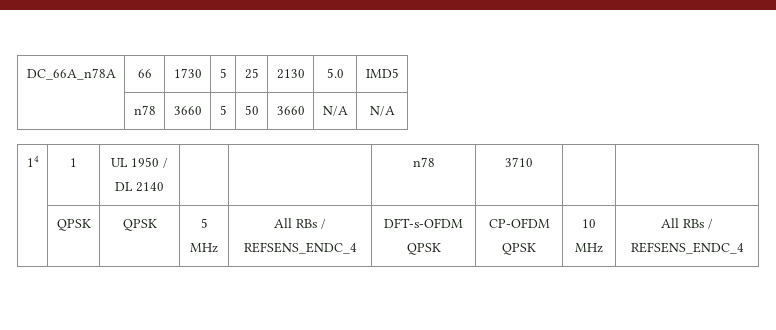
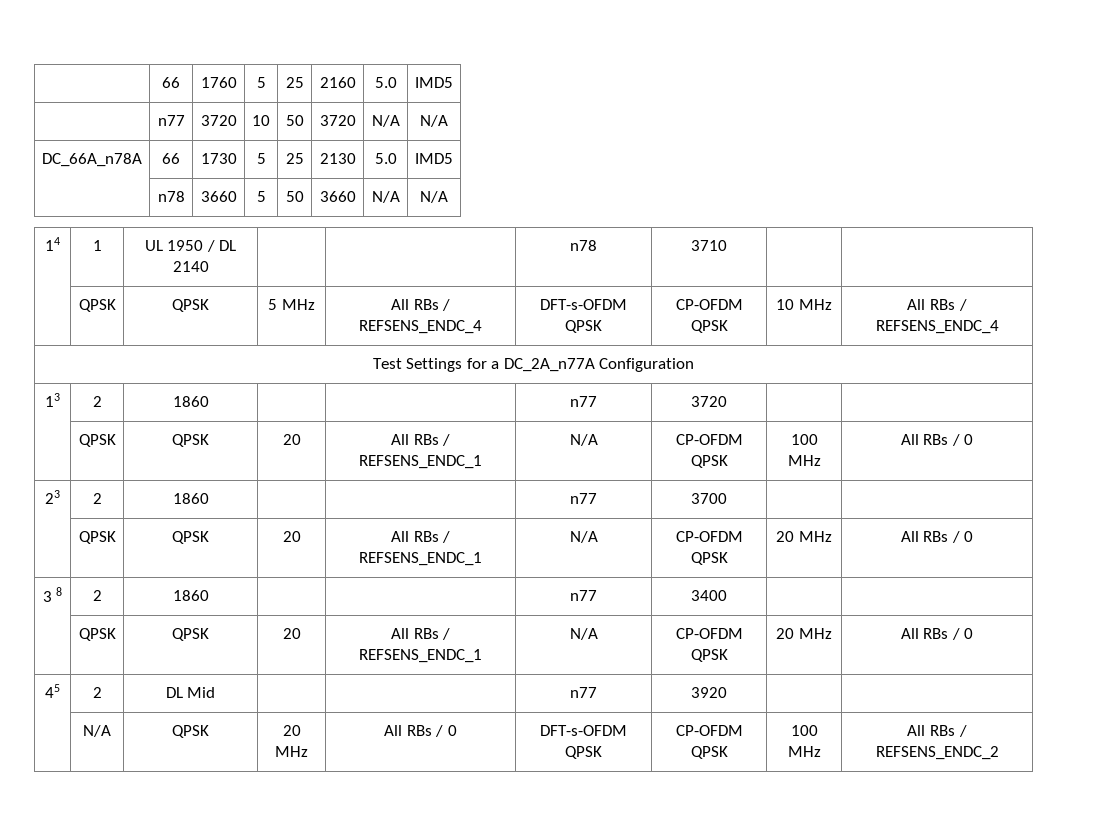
(26, 74) none -> [162,77,180,88] [200,77,237,88] [256,77,266,88] [285,77,304,88] [319,77,356,88] [374,77,397,88] [415,77,453,88] [157,115,185,126] [200,115,237,126] [252,115,270,126] [285,115,304,126] [319,115,356,126] [371,115,400,127] [420,115,448,127] | 66 | 1760 | 5 | 25 | 2160 | 5.0 | IMD5 // | n77 | 3720 | 10 | 50 | 3720 | N/A | N/A //
(744, 248) none -> [372,358,695,372] [45,393,60,407] [92,396,102,407] [172,396,209,407] [570,396,597,407] [691,396,727,407] [78,434,116,447] [172,434,209,447] [282,434,301,445] [390,434,451,446] [359,455,482,469] [569,434,598,446] [675,434,743,445] [690,455,728,468] [790,434,818,445] [787,455,821,466] [900,434,974,446] [45,490,60,504] [92,493,102,504] [172,493,209,504] [570,493,597,504] [691,493,727,504] [78,531,116,544] [172,531,209,544] [282,531,301,542] [390,531,451,543] [359,552,482,566] [569,531,598,543] [675,531,743,542] [690,552,728,565] [776,531,832,542] [900,531,974,543] [42,587,63,602] [92,590,102,601] [172,590,209,601] [570,590,597,601] [691,590,727,601] [78,628,116,641] [172,628,209,641] [282,628,301,639] [390,628,451,640] [359,649,482,663] [569,628,598,640] [675,628,743,639] [690,649,728,662] [776,628,832,639] [900,628,974,640] [45,684,60,698] [92,687,102,698] [165,687,216,698] [570,687,597,698] [691,687,727,698] [83,725,111,737] [172,725,209,738] [282,725,301,736] [275,746,308,757] [384,725,457,737] [540,725,627,736] [565,746,602,759] [675,725,743,736] [690,746,728,759] [790,725,818,736] [787,746,821,757] [907,725,967,737] [875,746,999,760] // Test Settings for a DC_2A_n77A Configuration // 13 | 2 | 1860 | | | n77 | 3720 | | // | QPSK | QPSK | 20 | All RBs / REFSENS_ENDC_1 | N/A | CP-OFDM QPSK | 100 MHz | All RBs / 0 // 23 | 2 | 1860 | | | n77 | 3700 | | // | QPSK | QPSK | 20 | All RBs / REFSENS_ENDC_1 | N/A | CP-OFDM QPSK | 20 MHz | All RBs / 0 // 3 8 | 2 | 1860 | | | n77 | 3400 | | // | QPSK | QPSK | 20 | All RBs / REFSENS_ENDC_1 | N/A | CP-OFDM QPSK | 20 MHz | All RBs / 0 // 45 | 2 | DL Mid | | | n77 | 3920 | | // | N/A | QPSK | 20 MHz | All RBs / 0 | DFT-s-OFDM QPSK | CP-OFDM QPSK | 100 MHz | All RBs / REFSENS_ENDC_2

